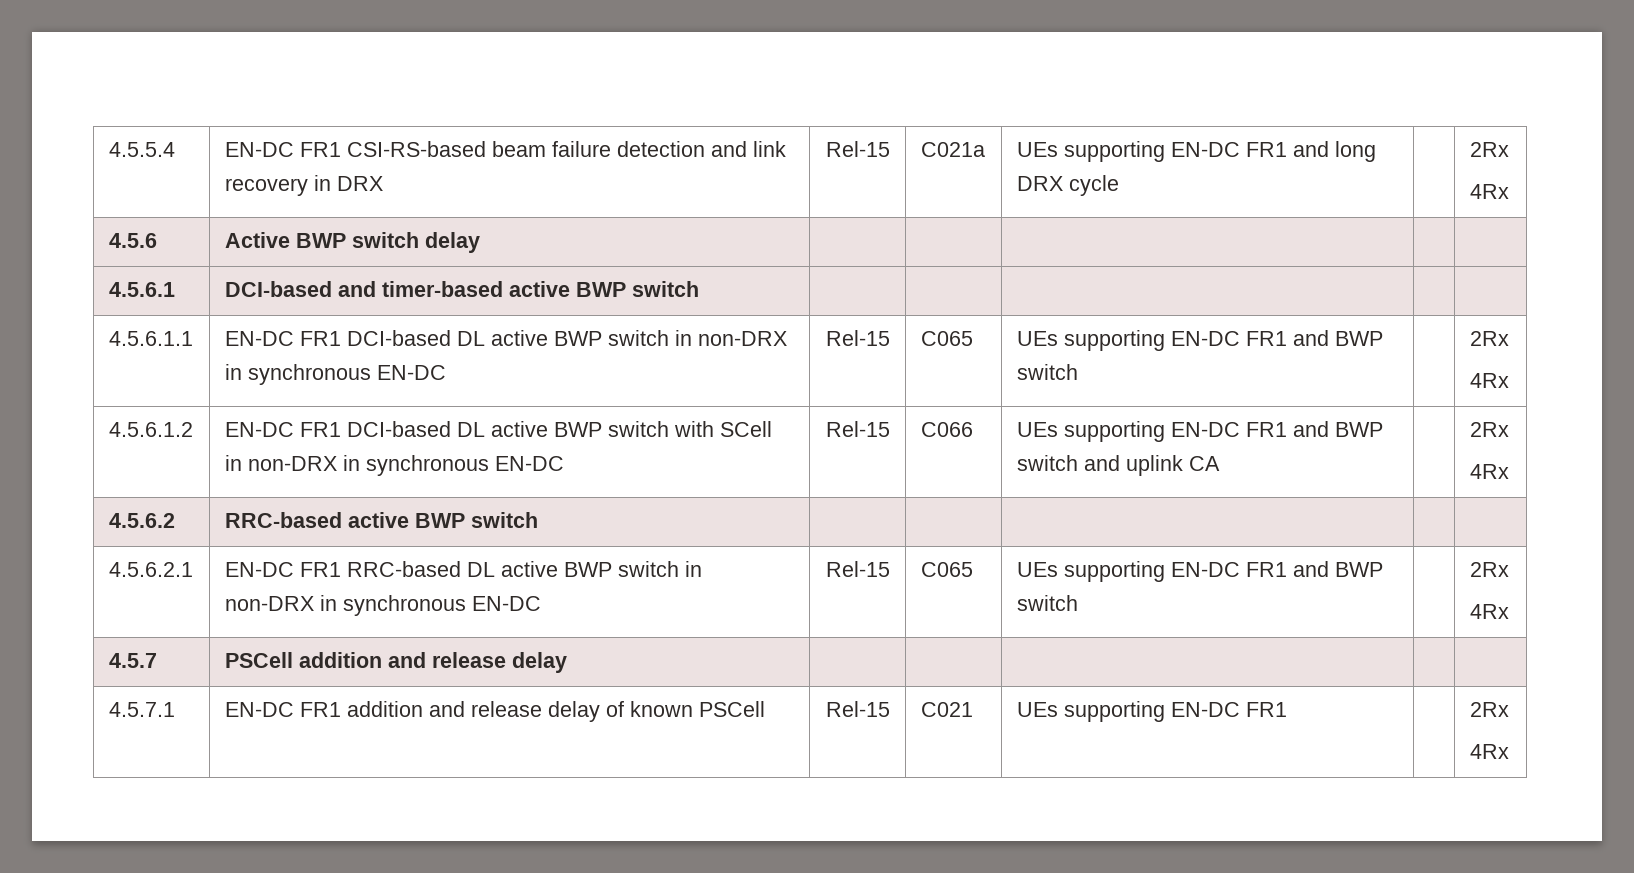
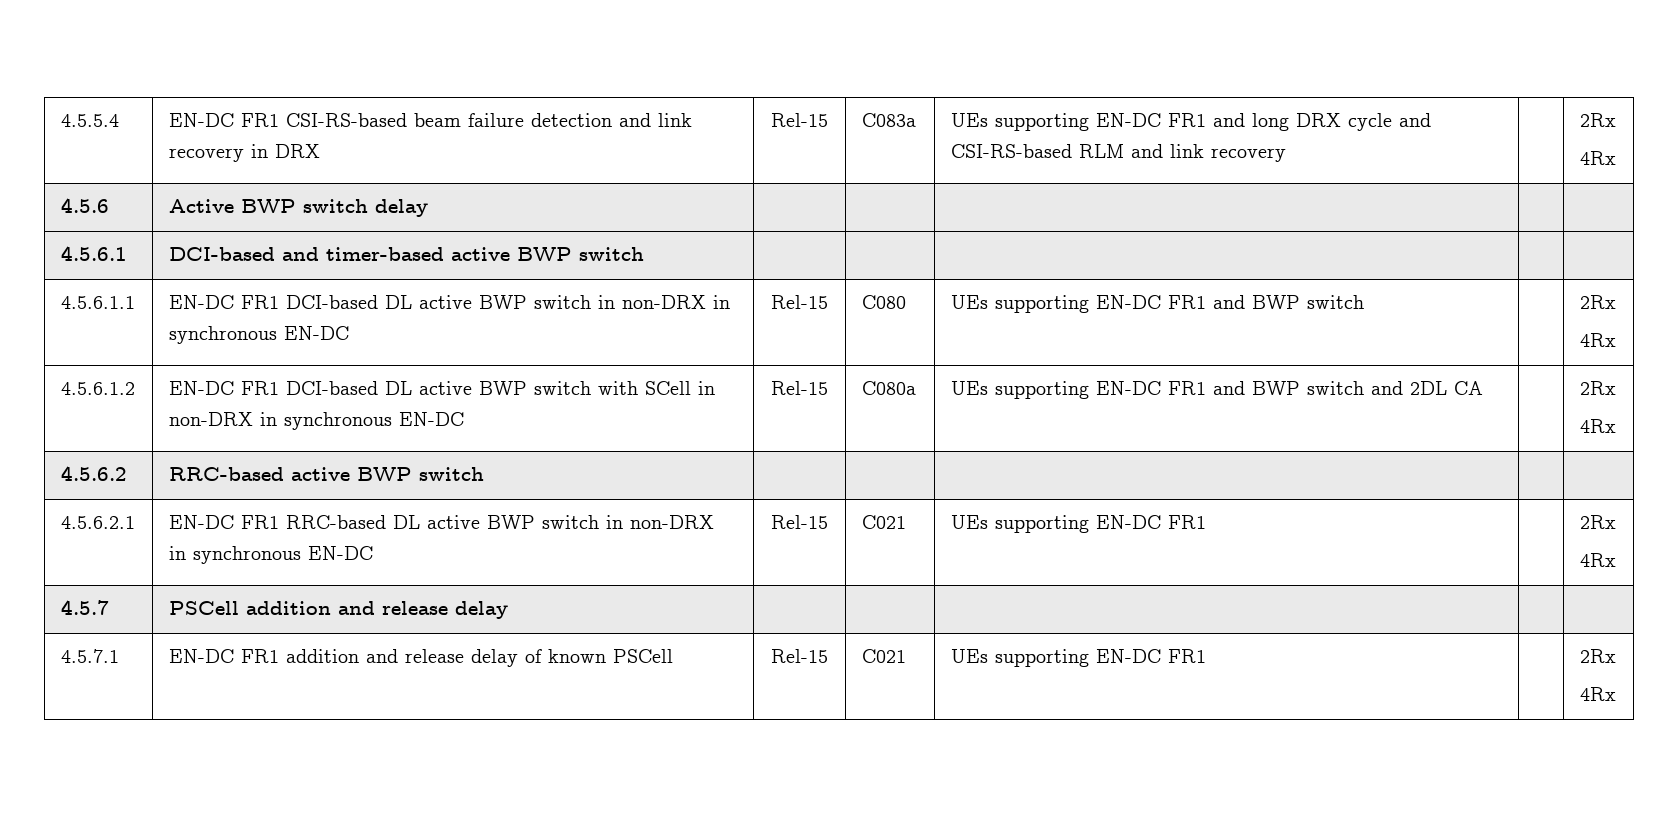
[920,142,985,157] C021a -> [861,113,916,127] C083a
(1119, 185) none -> [1398,113,1431,127] [950,144,1286,162] and CSI-RS-based RLM and link recovery
[920,331,973,346] C065 -> [861,295,906,309] C080
[920,422,973,437] C066 -> [861,381,916,395] C080a
[1125,455,1183,476] uplink -> [1409,381,1447,395] 2DL
[920,562,973,577] [1016,561,1383,582] [1016,595,1078,611] C065 | UEs supporting EN-DC FR1 and BWP switch -> [861,515,906,529] [950,515,1206,533] C021 | UEs supporting EN-DC FR1

